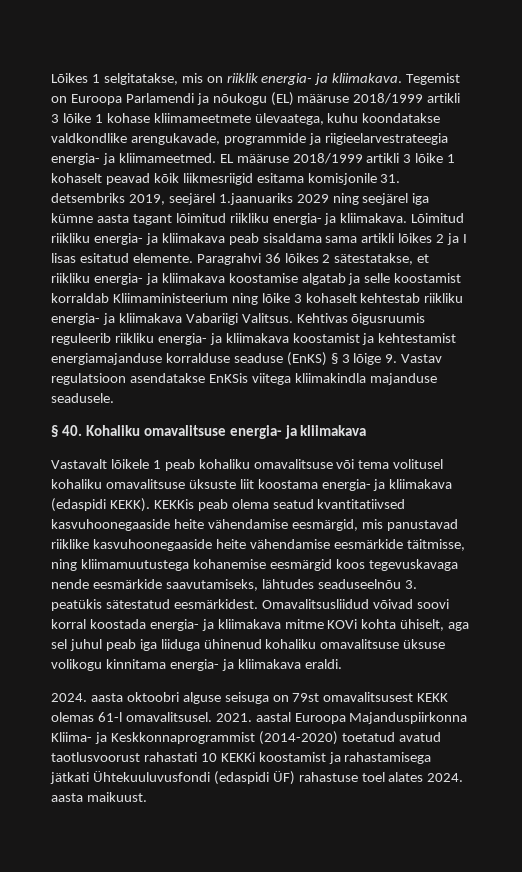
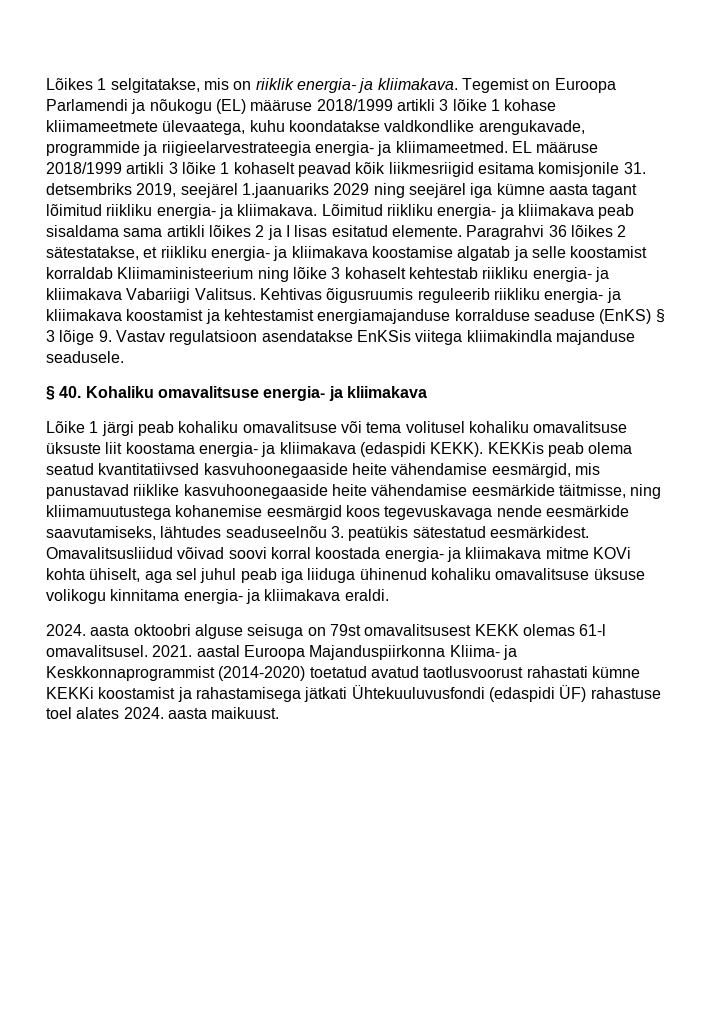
[51,459,161,469] Vastavalt lõikele 1 -> [46,421,134,436] Lõike 1 järgi
[200,753,217,762] 10 -> [591,666,640,678] kümne

